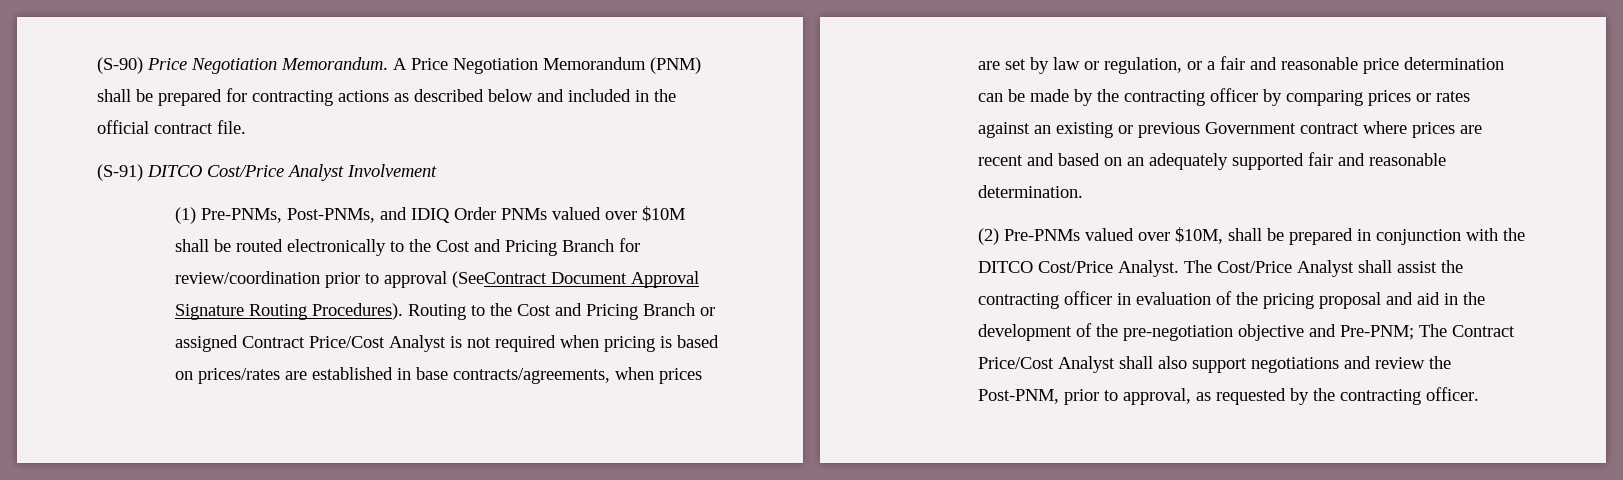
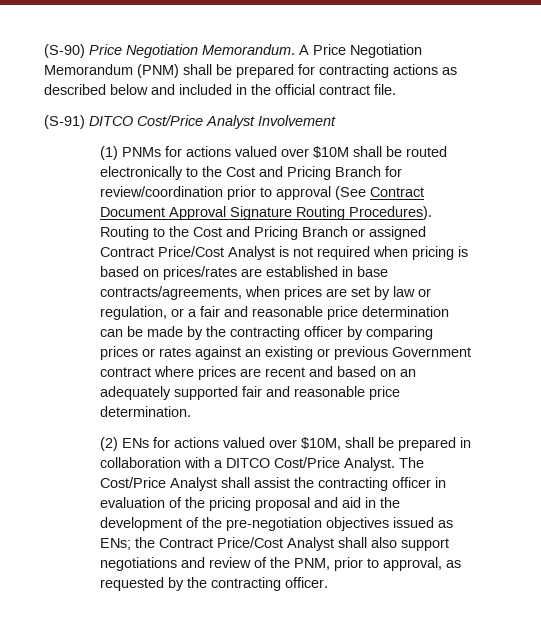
[201,207,548,223] Pre-PNMs, Post-PNMs, and IDIQ Order PNMs -> [122,146,232,157] PNMs for actions
[452,271,548,288] (SeeContract -> [335,186,425,200] (See Contract
(1447, 159) none -> [369,386,401,400] price
[1004,229,1081,241] Pre-PNMs -> [122,437,220,448] ENs for actions
[1376,228,1526,245] conjunction with the -> [100,457,224,468] collaboration with a
[1238,324,1448,341] objective and Pre-PNM; The -> [326,517,454,531] [100,537,156,550] objectives issued as ENs; the
[1429,356,1452,369] [978,389,1060,404] the Post-PNM, -> [254,557,331,570] of the PNM,

